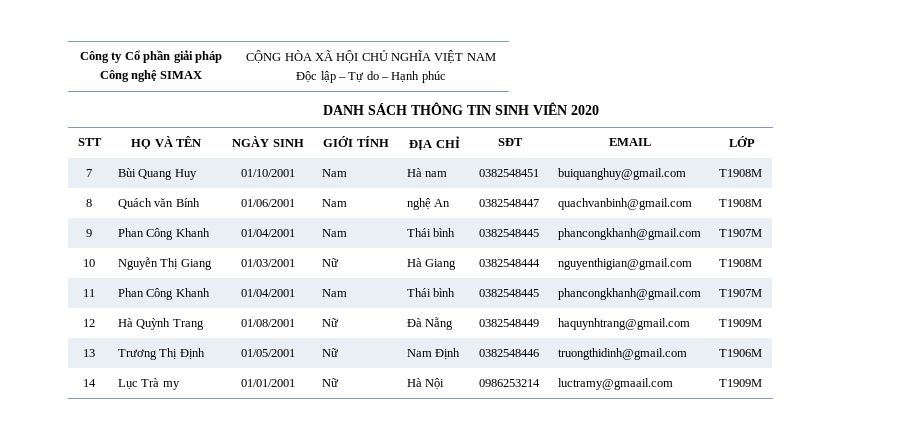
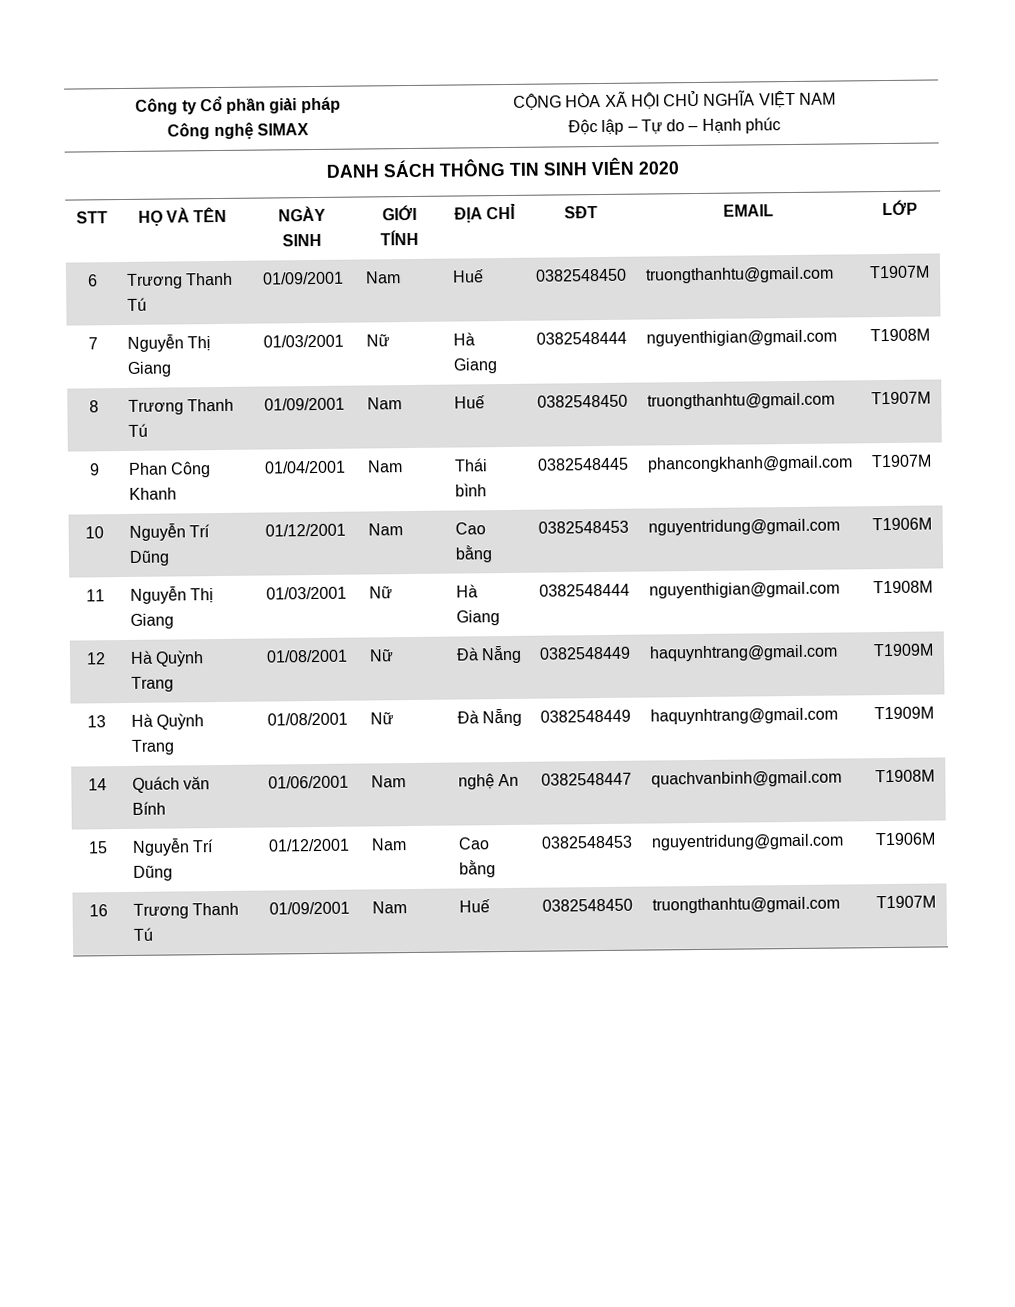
[86,169,92,177] [117,168,197,180] [241,169,295,177] [321,169,347,177] [406,168,448,177] [478,169,539,177] [557,168,686,180] [718,169,762,177] [86,199,92,207] [117,198,200,209] [241,199,295,207] [321,199,347,207] [406,198,451,210] [478,199,539,207] [557,198,692,210] [718,199,762,207] 7 | Bùi Quang Huy | 01/10/2001 | Nam | Hà nam | 0382548451 | buiquanghuy@gmail.com | T1908M // 8 | Quách văn Bính | 01/06/2001 | Nam | nghệ An | 0382548447 | quachvanbinh@gmail.com | T1908M -> [87,274,98,287] [126,272,233,289] [126,297,147,311] [261,271,344,285] [364,271,401,284] [451,269,484,283] [534,268,627,282] [644,266,834,284] [868,265,930,279] [87,337,98,350] [126,334,211,352] [126,361,172,377] [262,334,344,348] [365,334,390,347] [452,332,475,346] [452,358,498,374] [535,331,627,345] [645,329,837,347] [869,328,930,342] [88,400,99,413] [127,398,234,415] [127,423,148,437] [263,397,345,411] [366,397,402,410] [453,395,485,409] [536,394,628,408] [646,392,835,410] [870,391,931,405] 6 | Trương Thanh Tú | 01/09/2001 | Nam | Huế | 0382548450 | truongthanhtu@gmail.com | T1907M // 7 | Nguyễn Thị Giang | 01/03/2001 | Nữ | Hà Giang | 0382548444 | nguyenthigian@gmail.com | T1908M // 8 | Trương Thanh Tú | 01/09/2001 | Nam | Huế | 0382548450 | truongthanhtu@gmail.com | T1907M
(95, 263) none -> [128,523,210,541] [128,550,170,566] [264,523,346,537] [367,523,403,536] [454,522,486,535] [454,545,493,563] [537,520,629,534] [647,518,840,536] [871,517,932,531] [86,589,105,602] | Nguyễn Trí Dũng | 01/12/2001 | Nam | Cao bằng | 0382548453 | nguyentridung@gmail.com | T1906M // 11
[83,289,95,297] [117,288,210,300] [241,289,295,297] [321,289,347,297] [406,288,456,297] [478,289,539,297] [557,288,701,300] [718,289,762,297] // 11 | Phan Công Khanh | 01/04/2001 | Nam | Thái bình | 0382548445 | phancongkhanh@gmail.com | T1907M -> (933, 587) none
[117,348,205,360] [241,349,295,357] [321,348,339,357] [406,348,461,360] [478,349,539,357] [557,348,687,360] [718,349,762,357] [83,379,96,387] [117,378,180,390] [241,379,295,387] [321,378,339,387] [406,378,445,390] [478,379,540,387] [557,378,673,390] [718,379,762,387] Trương Thị Định | 01/05/2001 | Nữ | Nam Định | 0382548446 | truongthidinh@gmail.com | T1906M // 14 | Lục Trà my | 01/01/2001 | Nữ | Hà Nội | 0986253214 | luctramy@gmaail.com | T1909M -> [130,713,204,730] [130,739,175,755] [266,712,348,726] [369,712,394,725] [456,708,522,727] [539,709,631,723] [649,707,838,725] [873,706,934,720] [88,778,107,791] [131,776,210,793] [131,801,166,815] [267,775,349,789] [370,775,406,788] [457,773,519,790] [540,772,632,786] [650,770,842,788] [874,769,935,783] [88,841,108,854] [131,838,214,856] [132,865,173,881] [267,838,350,852] [370,838,407,851] [457,837,490,850] [458,860,496,878] [540,835,633,849] [650,833,844,851] [874,832,936,846] [89,904,108,917] [132,902,239,919] [132,927,153,941] [268,901,350,915] [371,901,407,914] [458,899,490,913] [541,898,633,912] [651,896,840,914] [875,895,936,909] Hà Quỳnh Trang | 01/08/2001 | Nữ | Đà Nẵng | 0382548449 | haquynhtrang@gmail.com | T1909M // 14 | Quách văn Bính | 01/06/2001 | Nam | nghệ An | 0382548447 | quachvanbinh@gmail.com | T1908M // 15 | Nguyễn Trí Dũng | 01/12/2001 | Nam | Cao bằng | 0382548453 | nguyentridung@gmail.com | T1906M // 16 | Trương Thanh Tú | 01/09/2001 | Nam | Huế | 0382548450 | truongthanhtu@gmail.com | T1907M

